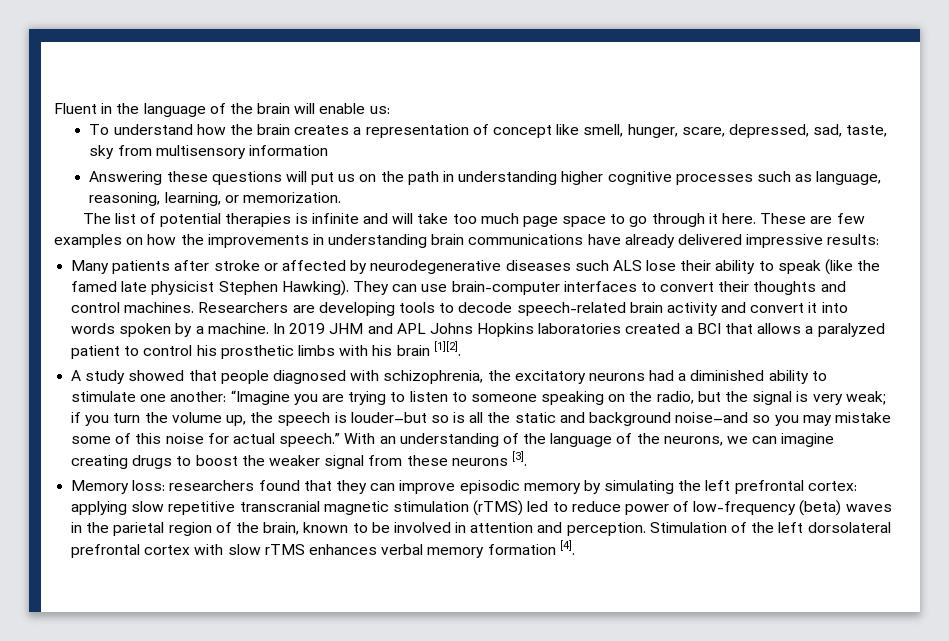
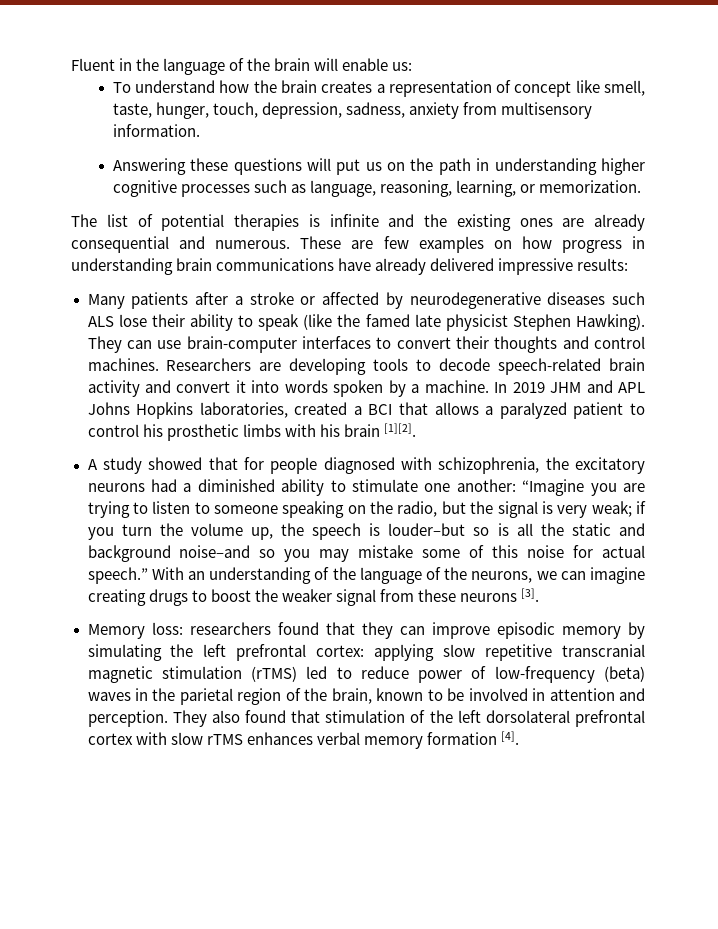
[627,124,888,138] [89,145,115,159] hunger, scare, depressed, sad, taste, sky -> [112,102,460,119] taste, hunger, touch, depression, sadness, anxiety
[248,145,328,156] information -> [112,124,200,137] information.
[392,213,756,227] will take too much page space to go through it here. -> [424,214,645,231] [71,236,291,253] the existing ones are already consequential and numerous.
[180,234,309,248] the improvements -> [561,240,622,253] progress
(210, 265) none -> [234,296,243,305] a
[538,323,622,334] laboratories -> [199,402,288,418] laboratories,
(217, 375) none -> [243,457,264,470] for
[649,522,727,533] Stimulation -> [172,710,406,727] They also found that stimulation

